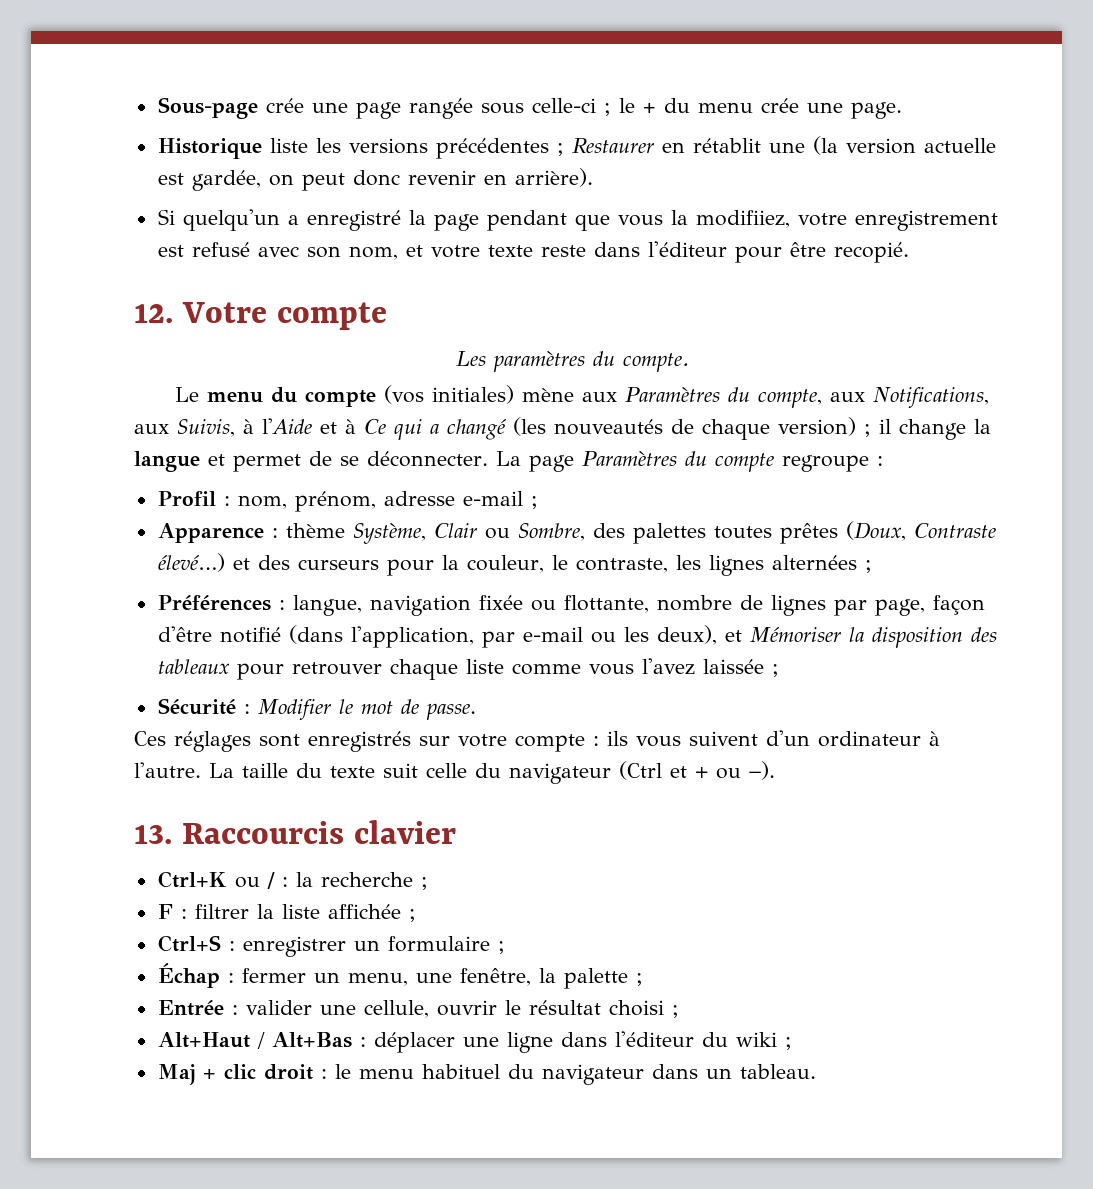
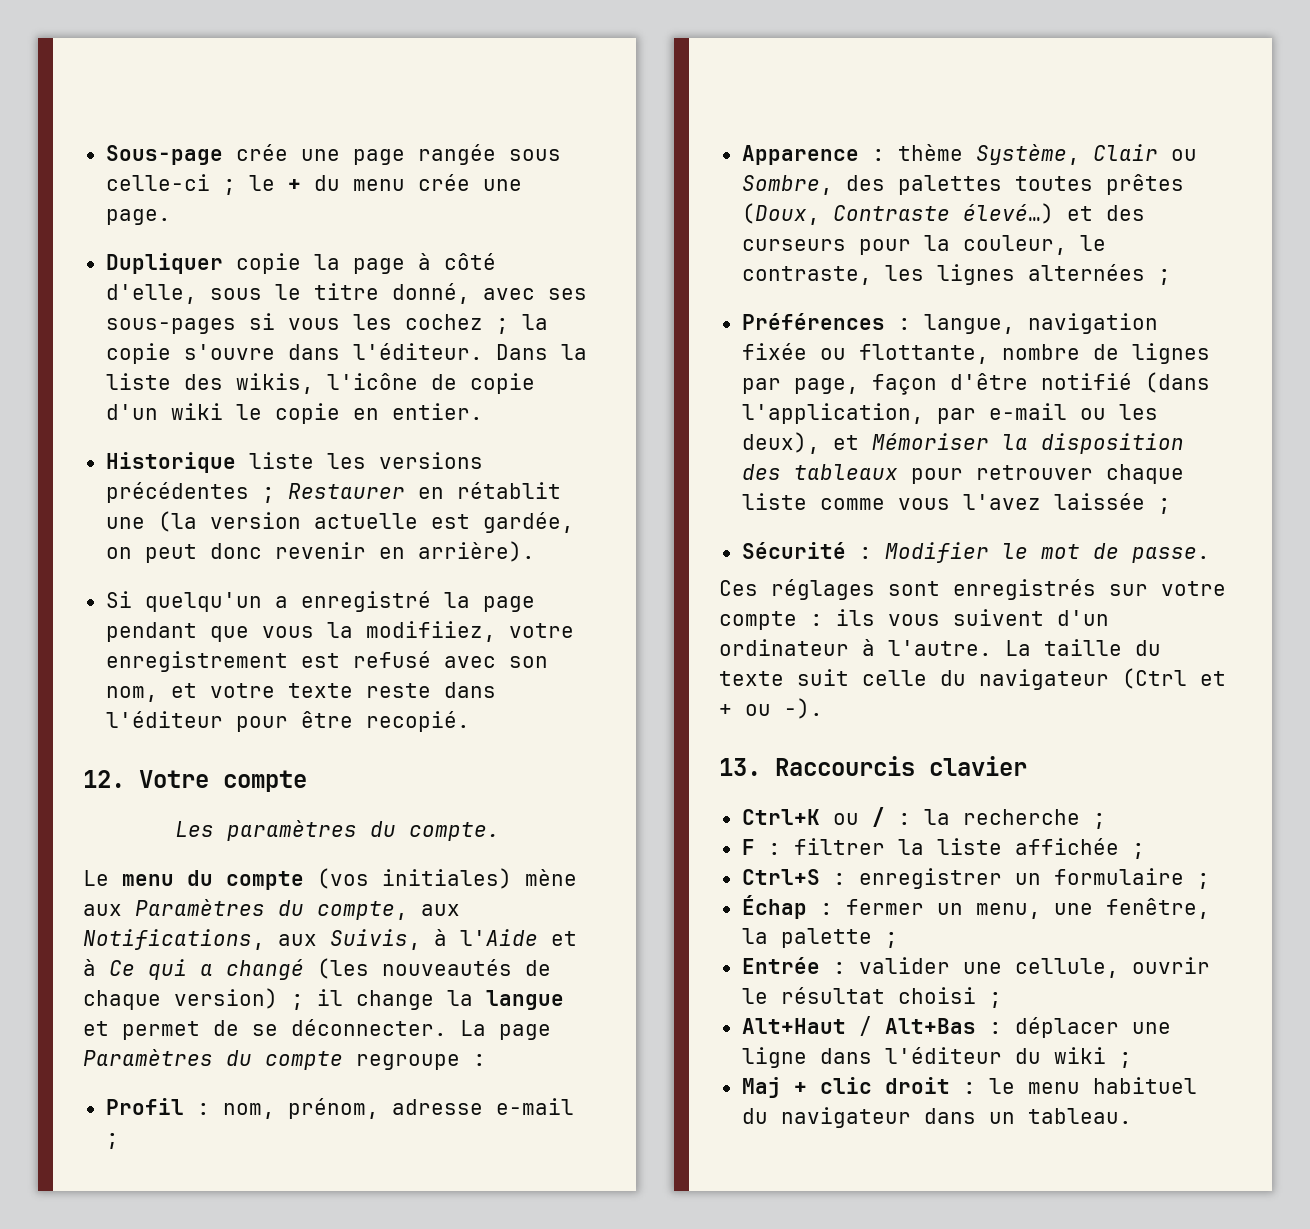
(902, 110) none -> [105,253,496,274] [105,283,587,304] [105,313,548,334] [105,343,587,364] [105,373,535,394] [105,403,483,424] // Dupliquer copie la page à côté d'elle, sous le titre donné, avec ses sous-pages si vous les cochez ; la copie s'ouvre dans l'éditeur. Dans la liste des wikis, l'icône de copie d'un wiki le copie en entier.

